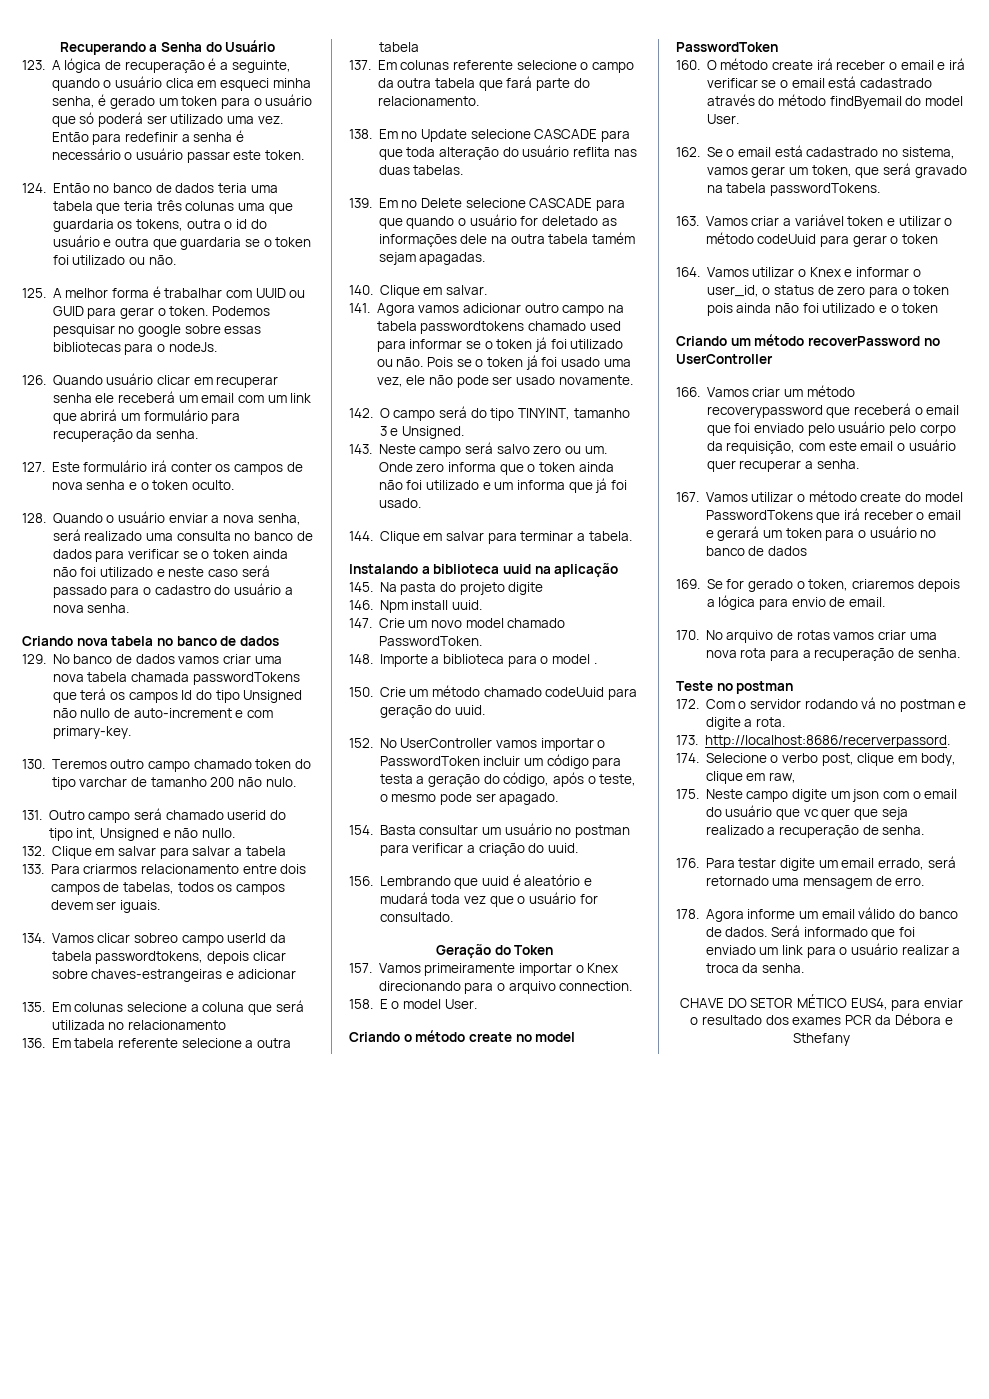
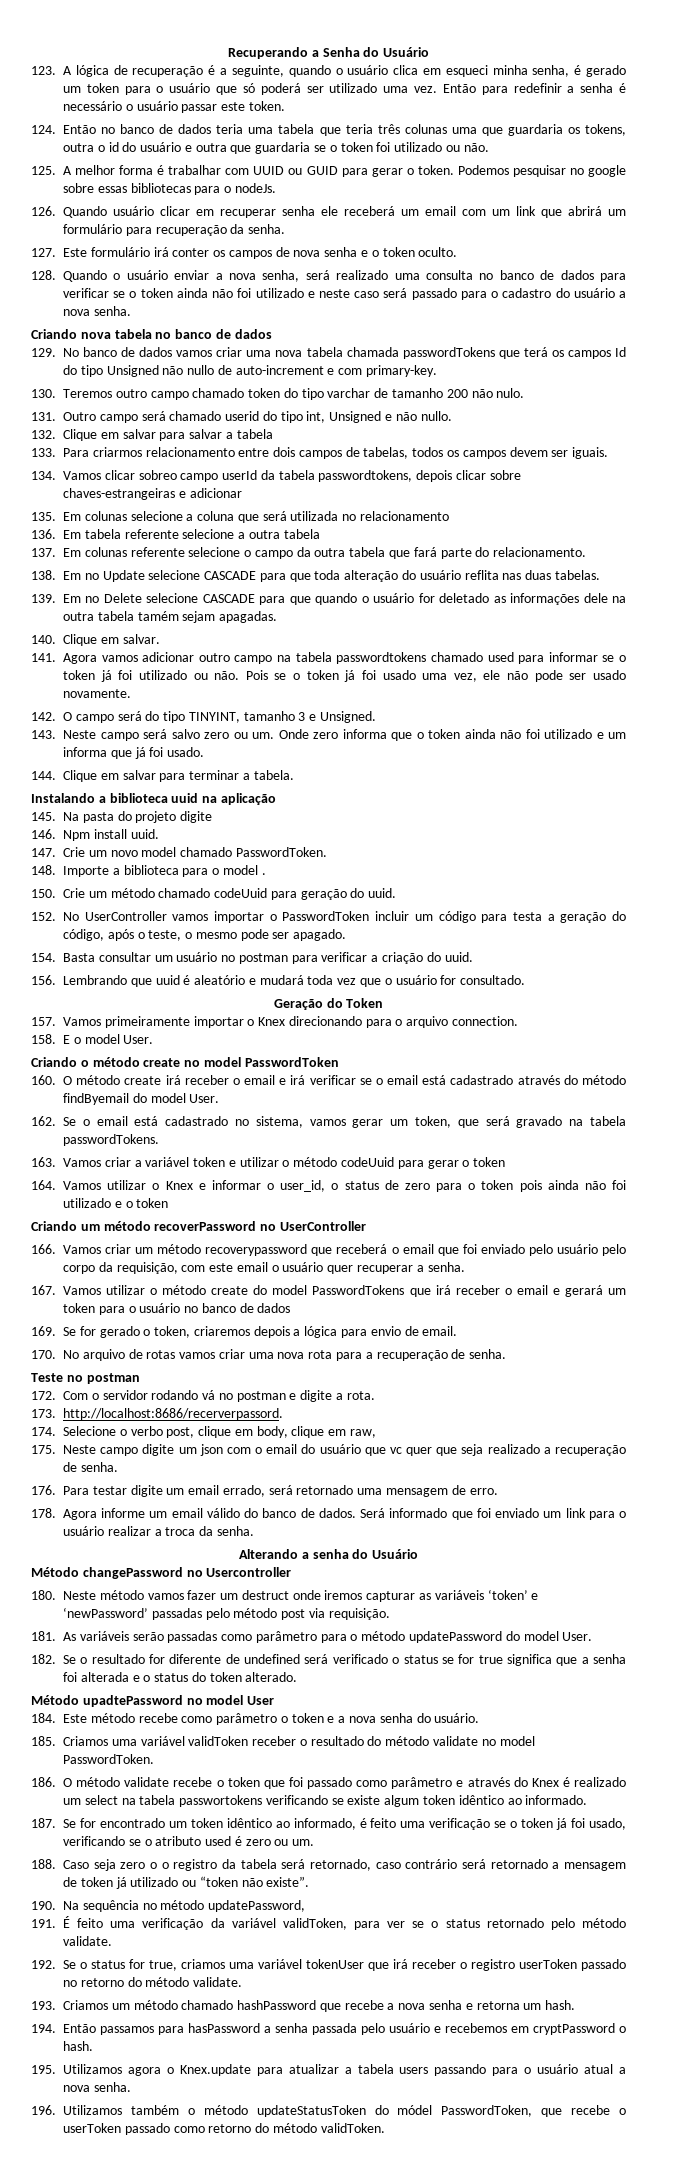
[680,994,963,1011] [690,1013,953,1025] [793,1033,850,1046] CHAVE DO SETOR MÉTICO EUS4, para enviar o resultado dos exames PCR da Débora e Sthefany -> [238,1549,419,1559] [31,1567,292,1579] [31,1589,539,1602] [63,1607,390,1620] [31,1631,593,1643] [31,1654,627,1666] [63,1672,298,1682] [31,1695,275,1707] [31,1713,480,1725] [31,1736,535,1746] [63,1754,154,1764] [31,1777,626,1789] [63,1795,588,1807] [31,1818,627,1830] [63,1836,315,1846] [31,1859,626,1871] [63,1876,310,1889] [31,1900,306,1912] [31,1916,626,1930] [63,1936,112,1946] [31,1959,626,1971] [63,1977,243,1987] [31,2000,576,2012] [31,2023,626,2035] [63,2041,93,2051] [31,2064,627,2076] [63,2082,131,2092] [31,2105,626,2117] [63,2123,385,2135] Alterando a senha do Usuário // Método changePassword no Usercontroller // 180. Neste método vamos fazer um destruct onde iremos capturar as variáveis ‘token’ e ‘newPassword’ passadas pelo método post via requisição. // 181. As variáveis serão passadas como parâmetro para o método updatePassword do model User. // 182. Se o resultado for diferente de undefined será verificado o status se for true significa que a senha foi alterada e o status do token alterado. // Método upadtePassword no model User // 184. Este método recebe como parâmetro o token e a nova senha do usuário. // 185. Criamos uma variável validToken receber o resultado do método validate no model PasswordToken. // 186. O método validate recebe o token que foi passado como parâmetro e através do Knex é realizado um select na tabela passwortokens verificando se existe algum token idêntico ao informado. // 187. Se for encontrado um token idêntico ao informado, é feito uma verificação se o token já foi usado, verificando se o atributo used é zero ou um. // 188. Caso seja zero o o registro da tabela será retornado, caso contrário será retornado a mensagem de token já utilizado ou “token não existe”. // 190. Na sequência no método updatePassword, // 191. É feito uma verificação da variável validToken, para ver se o status retornado pelo método validate. // 192. Se o status for true, criamos uma variável tokenUser que irá receber o registro userToken passado no retorno do método validate. // 193. Criamos um método chamado hashPassword que recebe a nova senha e retorna um hash. // 194. Então passamos para hasPassword a senha passada pelo usuário e recebemos em cryptPassword o hash. // 195. Utilizamos agora o Knex.update para atualizar a tabela users passando para o usuário atual a nova senha. // 196. Utilizamos também o método updateStatusToken do módel PasswordToken, que recebe o userToken passado como retorno do método validToken.

